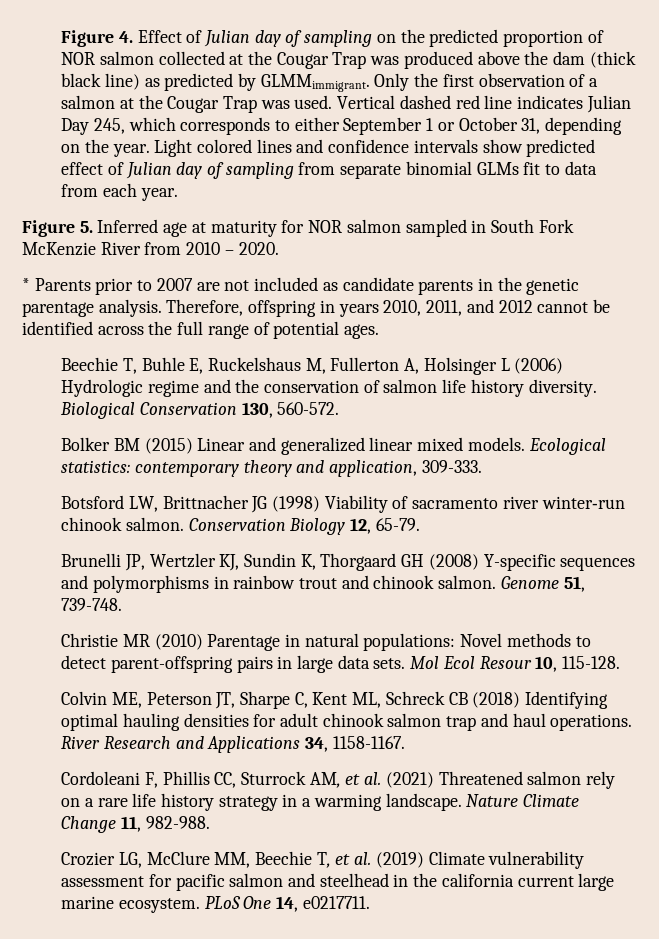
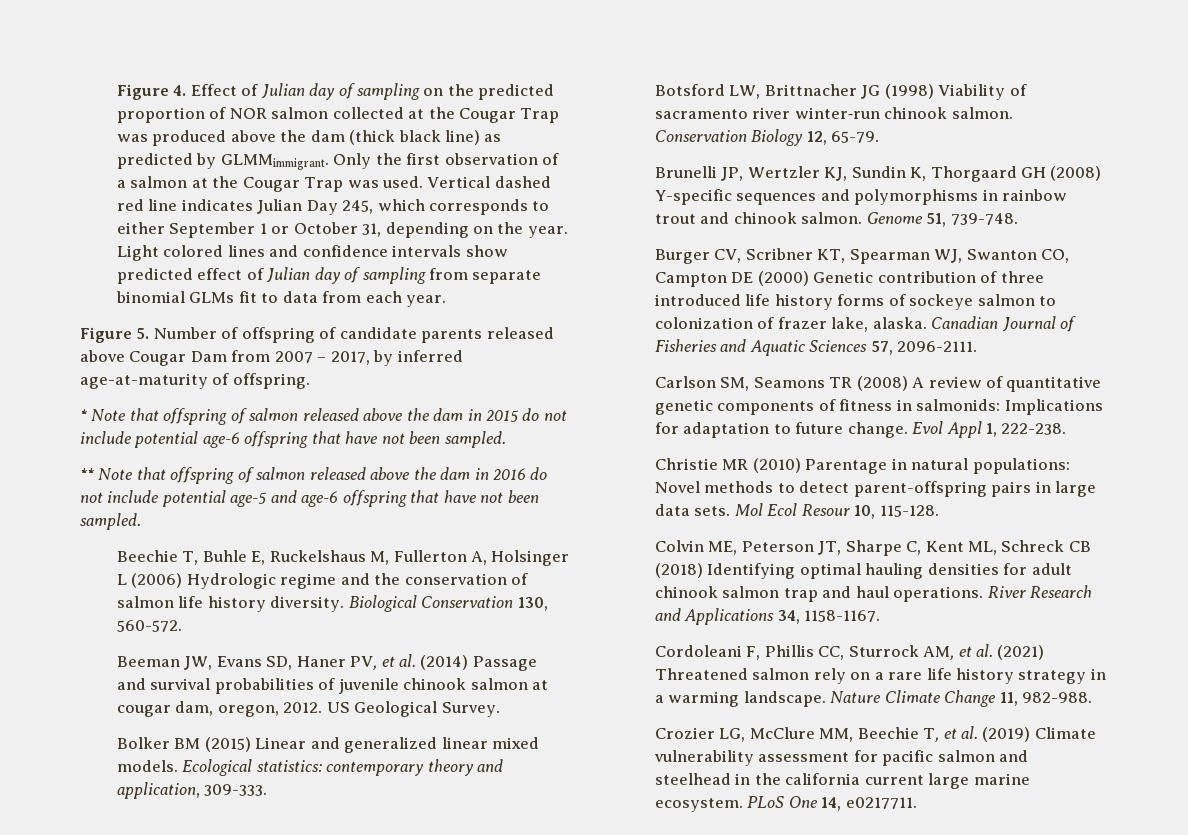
[97,219,574,237] [22,242,279,256] [22,277,580,295] [22,299,610,317] [22,321,380,339] Inferred age at maturity for NOR salmon sampled in South Fork McKenzie River from 2010 – 2020. // * Parents prior to 2007 are not included as candidate parents in the genetic parentage analysis. Therefore, offspring in years 2010, 2011, and 2012 cannot be identified across the full range of potential ages. -> [153,327,554,343] [80,350,463,366] [80,373,310,389] [80,408,567,425] [80,431,506,448] [80,467,548,484] [80,490,539,507] [80,513,141,530] Number of offspring of candidate parents released above Cougar Dam from 2007 – 2017, by inferred age-at-maturity of offspring. // * Note that offspring of salmon released above the dam in 2015 do not include potential age-6 offspring that have not been sampled. // ** Note that offspring of salmon released above the dam in 2016 do not include potential age-5 and age-6 offspring that have not been sampled.
(340, 408) none -> [116,654,537,671] [116,678,548,694] [116,701,500,717] // Beeman JW, Evans SD, Haner PV, et al. (2014) Passage and survival probabilities of juvenile chinook salmon at cougar dam, oregon, 2012. US Geological Survey.
(123, 604) none -> [654,248,1069,264] [654,271,1044,287] [654,294,1056,310] [654,316,1076,332] [654,339,978,356] [654,376,1102,392] [654,399,1103,415] [654,421,1067,438] // Burger CV, Scribner KT, Spearman WJ, Swanton CO, Campton DE (2000) Genetic contribution of three introduced life history forms of sockeye salmon to colonization of frazer lake, alaska. Canadian Journal of Fisheries and Aquatic Sciences 57, 2096-2111. // Carlson SM, Seamons TR (2008) A review of quantitative genetic components of fitness in salmonids: Implications for adaptation to future change. Evol Appl 1, 222-238.

